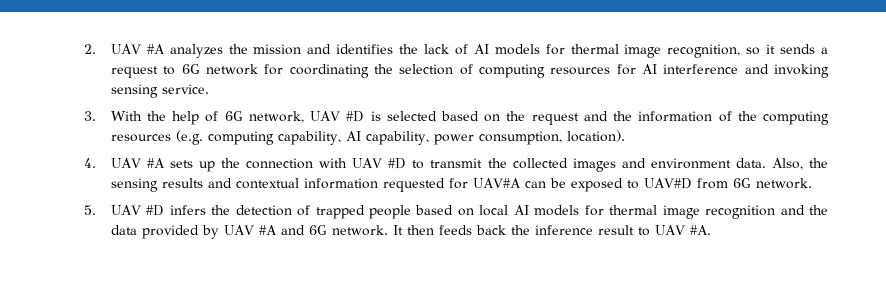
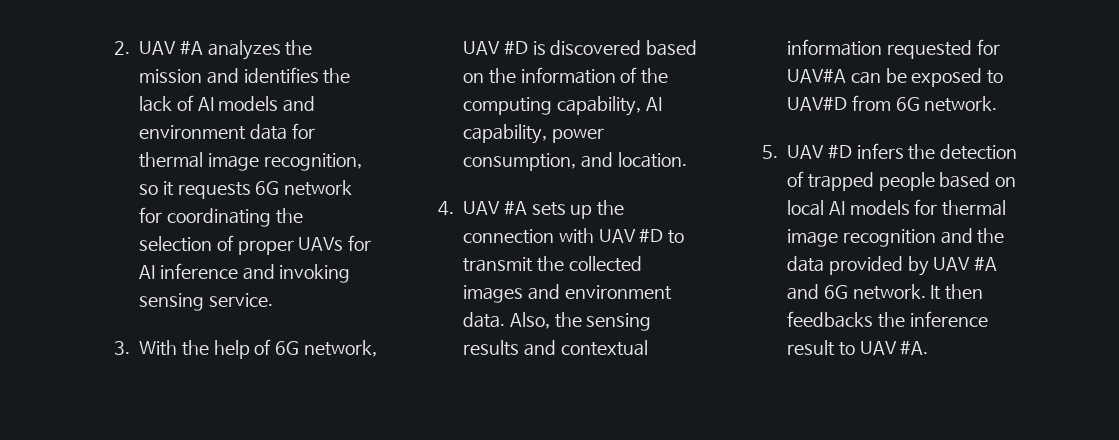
(540, 49) none -> [283,96,316,112] [138,124,287,140] and environment data
[780,44,829,54] [110,66,176,78] sends a request to -> [177,182,251,199] requests
[478,64,611,78] computing resources -> [237,237,344,255] proper UAVs
[663,64,739,74] interference -> [159,263,238,279] inference
[386,111,437,121] selected -> [550,40,642,55] discovered
[531,111,633,125] request and the -> (516, 76) none
[110,130,274,145] resources (e.g. computing -> (552, 106) none
[566,130,625,142] location). -> [580,152,687,168] and location.
[438,225,506,235] feeds back -> [786,311,873,328] feedbacks

